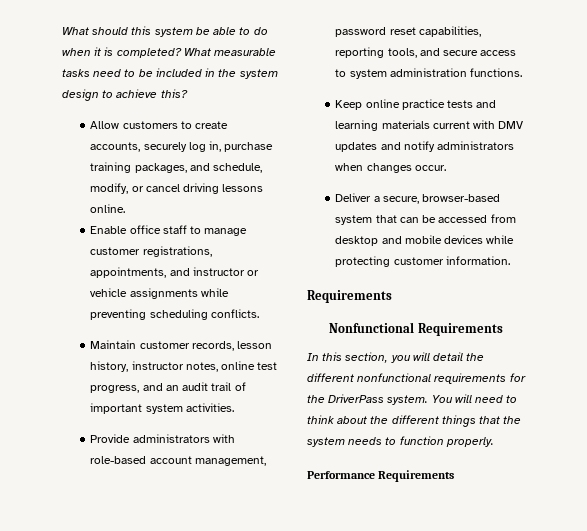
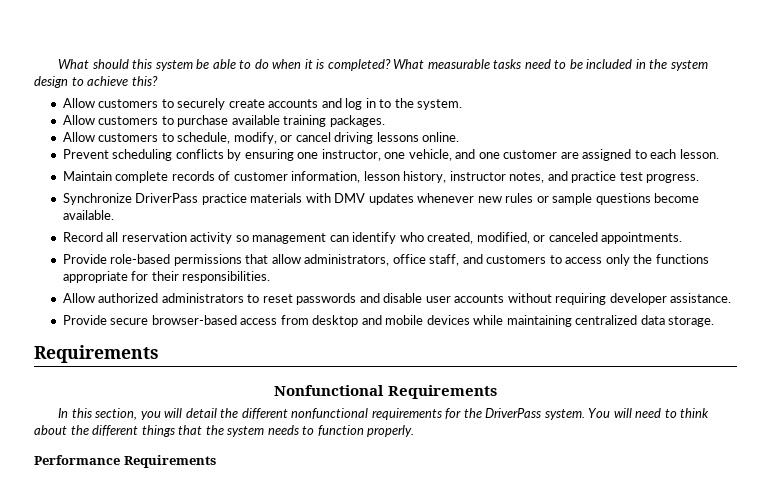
[195,121,229,129] [90,141,274,152] [90,162,210,173] create accounts, securely log in, purchase training packages, and -> [177,98,463,110] [62,115,385,127] [62,132,174,142] securely create accounts and log in to the system. // Allow customers to purchase available training packages. // Allow customers to
[90,225,248,236] [90,246,212,257] [90,267,260,278] [90,288,229,299] [90,309,259,320] [90,340,273,351] [90,361,278,372] [90,382,246,393] [90,403,234,414] [90,434,235,443] [90,456,266,466] [335,26,481,37] [335,47,517,58] [335,68,523,79] [335,99,497,110] [335,120,524,131] [335,141,515,152] [335,163,446,173] [335,193,501,204] [335,215,488,225] Enable office staff to manage customer registrations, appointments, and instructor or vehicle assignments while preventing scheduling conflicts. // Maintain customer records, lesson history, instructor notes, online test progress, and an audit trail of important system activities. // Provide administrators with role-based account management, password reset capabilities, reporting tools, and secure access to system administration functions. // Keep online practice tests and learning materials current with DMV updates and notify administrators when changes occur. // Deliver a secure, browser-based system that can be accessed -> [62,149,719,161] [62,171,700,183] [62,193,700,205] [62,210,114,220] [62,232,683,244] [62,254,709,266] [62,271,271,283] [62,293,732,305] [62,315,278,325] Prevent scheduling conflicts by ensuring one instructor, one vehicle, and one customer are assigned to each lesson. // Maintain complete records of customer information, lesson history, instructor notes, and practice test progress. // Synchronize DriverPass practice materials with DMV updates whenever new rules or sample questions become available. // Record all reservation activity so management can identify who created, modified, or canceled appointments. // Provide role-based permissions that allow administrators, office staff, and customers to access only the functions appropriate for their responsibilities. // Allow authorized administrators to reset passwords and disable user accounts without requiring developer assistance. // Provide secure browser-based access
[335,256,510,267] protecting customer information. -> [506,315,715,327] maintaining centralized data storage.

